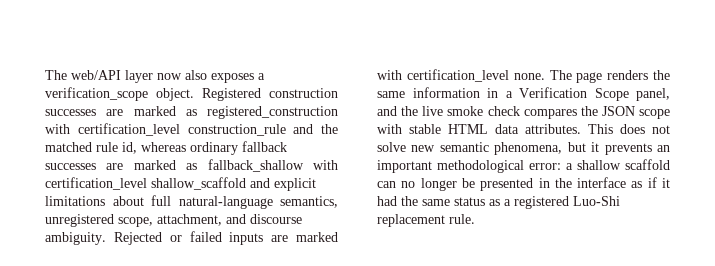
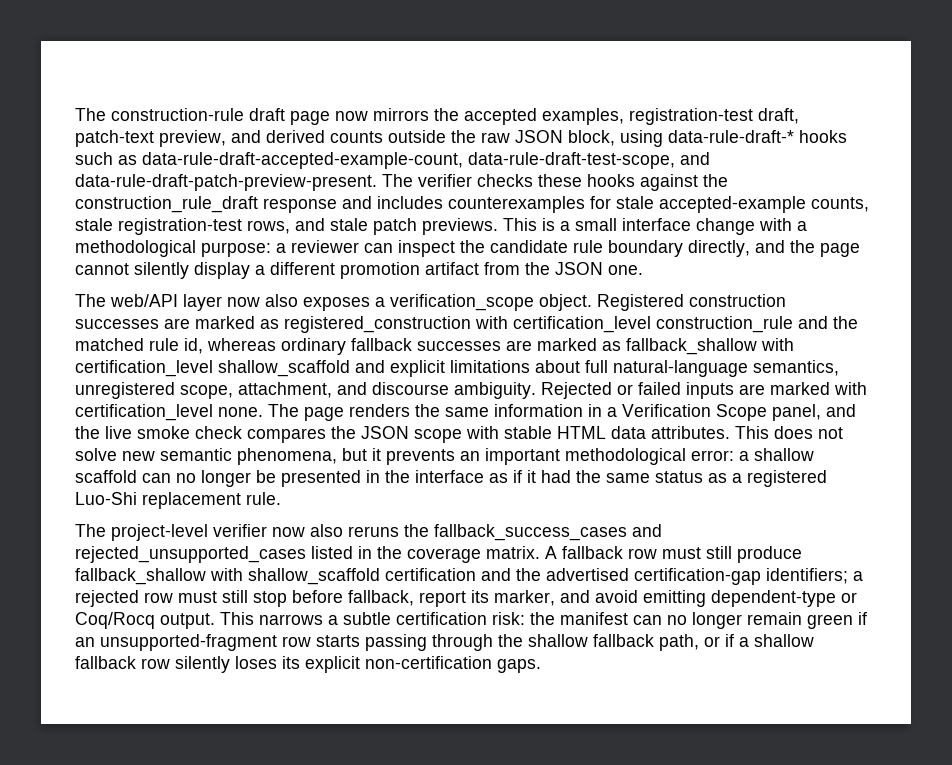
[45,70,67,80] The -> [75,108,799,125] [75,130,847,147] [75,152,710,169] [75,174,728,191] [75,196,869,213] [75,218,807,235] [75,240,860,257] [75,262,643,279] [75,294,106,307] The construction-rule draft page now mirrors the accepted examples, registration-test draft, patch-text preview, and derived counts outside the raw JSON block, using data-rule-draft-* hooks such as data-rule-draft-accepted-example-count, data-rule-draft-test-scope, and data-rule-draft-patch-preview-present. The verifier checks these hooks against the construction_rule_draft response and includes counterexamples for stale accepted-example counts, stale registration-test rows, and stale patch previews. This is a small interface change with a methodological purpose: a reviewer can inspect the candidate rule boundary directly, and the page cannot silently display a different promotion artifact from the JSON one. // The
(475, 219) none -> [75,524,662,541] [75,546,802,563] [75,568,863,585] [75,590,857,607] [75,612,867,629] [75,634,814,651] [75,656,541,673] // The project-level verifier now also reruns the fallback_success_cases and rejected_unsupported_cases listed in the coverage matrix. A fallback row must still produce fallback_shallow with shallow_scaffold certification and the advertised certification-gap identifiers; a rejected row must still stop before fallback, report its marker, and avoid emitting dependent-type or Coq/Rocq output. This narrows a subtle certification risk: the manifest can no longer remain green if an unsupported-fragment row starts passing through the shallow fallback path, or if a shallow fallback row silently loses its explicit non-certification gaps.

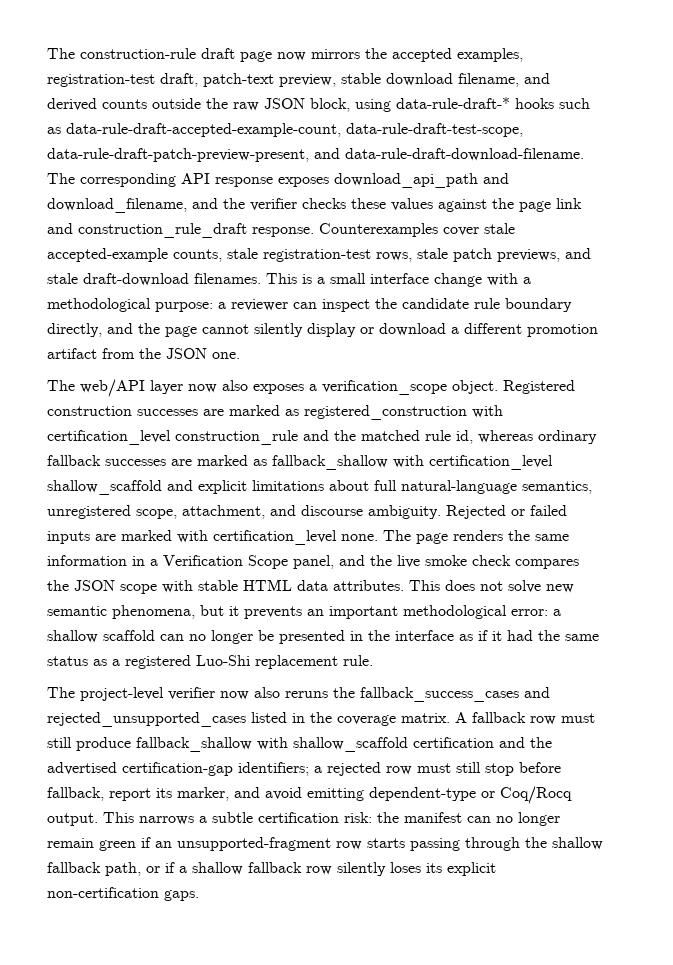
(226, 138) none -> [341,73,519,87] stable download filename,
[680,152,710,165] [75,174,413,191] and data-rule-draft-patch-preview-present. The -> [47,148,584,162] [47,173,509,188] [47,198,245,213] data-rule-draft-patch-preview-present, and data-rule-draft-download-filename. The corresponding API response exposes download_api_path and download_filename, and the
[587,174,635,187] hooks -> [391,198,433,211] values
[75,196,611,213] construction_rule_draft response and includes counterexamples for -> [519,198,582,212] [47,223,479,238] page link and construction_rule_draft response. Counterexamples cover
[295,218,498,235] and stale patch previews. -> [417,248,591,262] [47,273,261,286] stale patch previews, and stale draft-download filenames.
(250, 270) none -> [360,323,446,336] or download

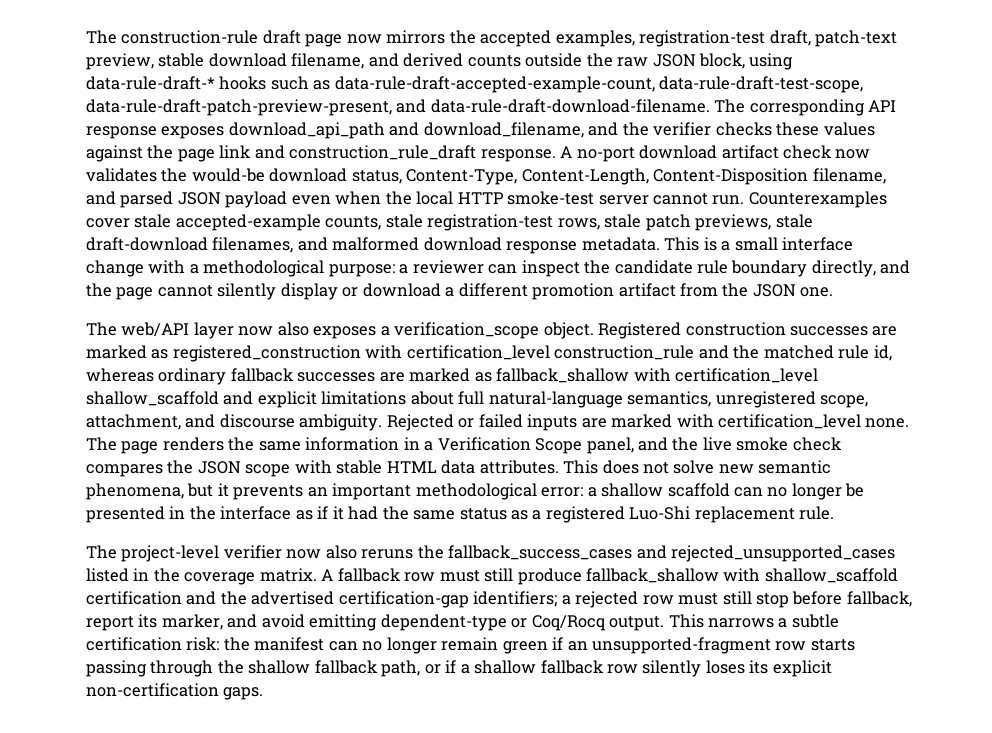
(314, 232) none -> [560,145,871,162] [86,168,886,185] [86,191,745,208] A no-port download artifact check now validates the would-be download status, Content-Type, Content-Length, Content-Disposition filename, and parsed JSON payload even when the local HTTP smoke-test server cannot run.
[565,248,591,259] and -> (772, 222) none
[194,273,261,284] filenames. -> [212,237,660,254] filenames, and malformed download response metadata.

